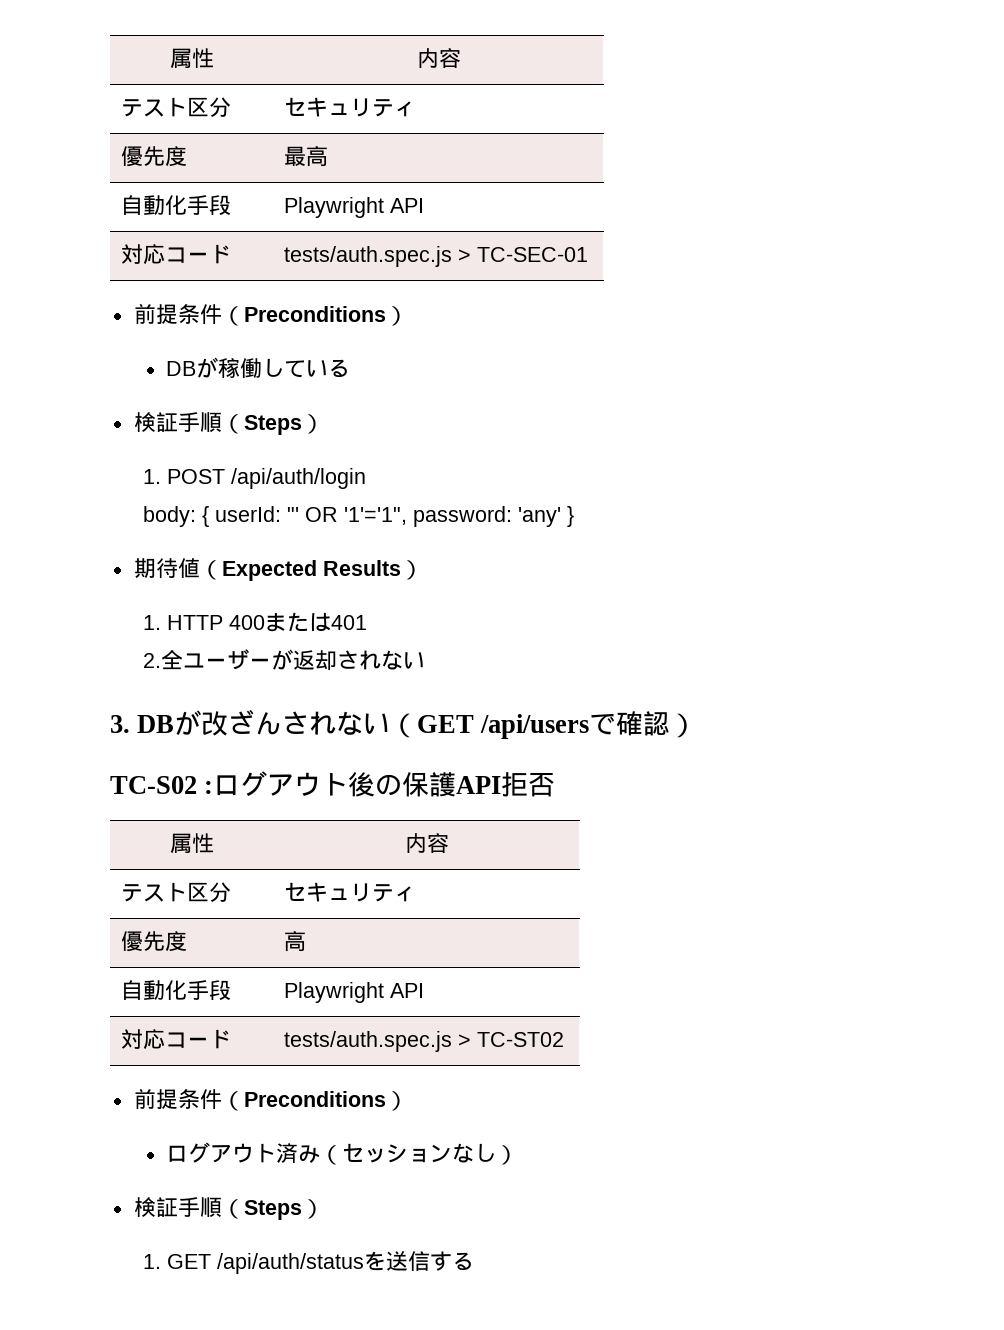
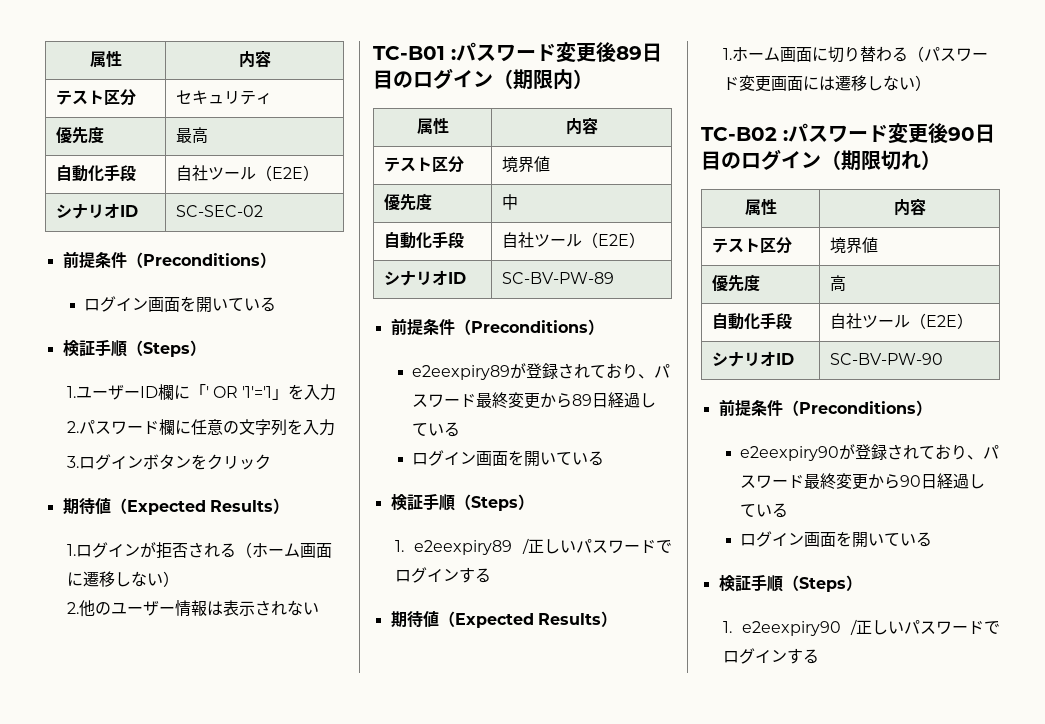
[284,197,425,218] [121,244,232,264] [284,246,589,267] [133,303,408,326] [166,357,351,378] [133,412,324,435] [142,468,366,489] [142,506,574,527] [133,558,423,581] [142,612,367,632] [142,649,337,670] Playwright API // 対応コード | tests/auth.spec.js > TC-SEC-01 // 前提条件（Preconditions） // DBが稼働している // 検証手順（Steps） // 1. POST /api/auth/login // body: { userId: "' OR '1'='1", password: 'any' } // 期待値（Expected Results） // 1. HTTP 400または401 // 2.全ユーザーが返却 -> [176,165,320,181] [56,203,139,219] [176,205,264,217] [62,251,276,268] [84,296,277,313] [62,339,206,357] [66,384,337,401] [66,419,335,436] [66,454,271,470] [62,497,289,515] [66,542,332,559] [66,571,179,587] [66,600,255,617] 自社ツール（E2E） // シナリオID | SC-SEC-02 // 前提条件（Preconditions） // ログイン画面を開いている // 検証手順（Steps） // 1.ユーザーID欄に「' OR '1'='1」を入力 // 2.パスワード欄に任意の文字列を入力 // 3.ログインボタンをクリック // 期待値（Expected Results） // 1.ログインが拒否される（ホーム画面に遷移しない） // 2.他のユーザー情報は表示
[110,709,698,739] [110,771,556,797] [170,833,214,854] [404,833,449,853] [121,882,232,902] [284,882,417,902] 3. DBが改ざんされない（GET /api/usersで確認） // TC-S02 :ログアウト後の保護API拒否 // 属性 | 内容 // テスト区分 | セキュリティ -> [373,42,662,63] [373,68,593,90] [416,117,449,134] [565,117,598,135] [384,156,465,173] [502,156,551,173] [384,193,433,211] [502,194,519,210] [384,231,465,249] [502,232,646,248] [384,270,467,286] [502,272,615,284] [390,318,604,335] [412,363,671,380] [412,392,657,409] [412,422,461,437] [412,450,605,467] [390,493,534,511] [394,538,672,555] [394,567,491,583] [390,610,617,628] [722,46,988,63] [722,75,931,92] [701,123,995,144] [701,149,941,171] [744,198,777,215] [893,198,926,216] [712,237,793,254] [830,237,879,254] TC-B01 :パスワード変更後89日目のログイン（期限内） // 属性 | 内容 // テスト区分 | 境界値 // 優先度 | 中 // 自動化手段 | 自社ツール（E2E） // シナリオID | SC-BV-PW-89 // 前提条件（Preconditions） // e2eexpiry89が登録されており、パスワード最終変更から89日経過している // ログイン画面を開いている // 検証手順（Steps） // 1. e2eexpiry89 /正しいパスワードでログインする // 期待値（Expected Results） // 1.ホーム画面に切り替わる（パスワード変更画面には遷移しない） // TC-B02 :パスワード変更後90日目のログイン（期限切れ） // 属性 | 内容 // テスト区分 | 境界値
[284,982,425,1003] [121,1029,232,1049] [284,1031,565,1052] [133,1088,408,1111] [166,1142,519,1165] [133,1197,324,1220] [142,1251,430,1274] Playwright API // 対応コード | tests/auth.spec.js > TC-ST02 // 前提条件（Preconditions） // ログアウト済み（セッションなし） // 検証手順（Steps） // 1. GET /api/auth/statusを送信 -> [830,313,974,329] [712,351,795,367] [830,353,944,365] [718,399,932,416] [740,444,1000,461] [740,473,986,490] [740,503,789,518] [740,531,933,548] [718,574,862,592] [722,619,1000,636] [722,648,787,664] 自社ツール（E2E） // シナリオID | SC-BV-PW-90 // 前提条件（Preconditions） // e2eexpiry90が登録されており、パスワード最終変更から90日経過している // ログイン画面を開いている // 検証手順（Steps） // 1. e2eexpiry90 /正しいパスワードでログイン

